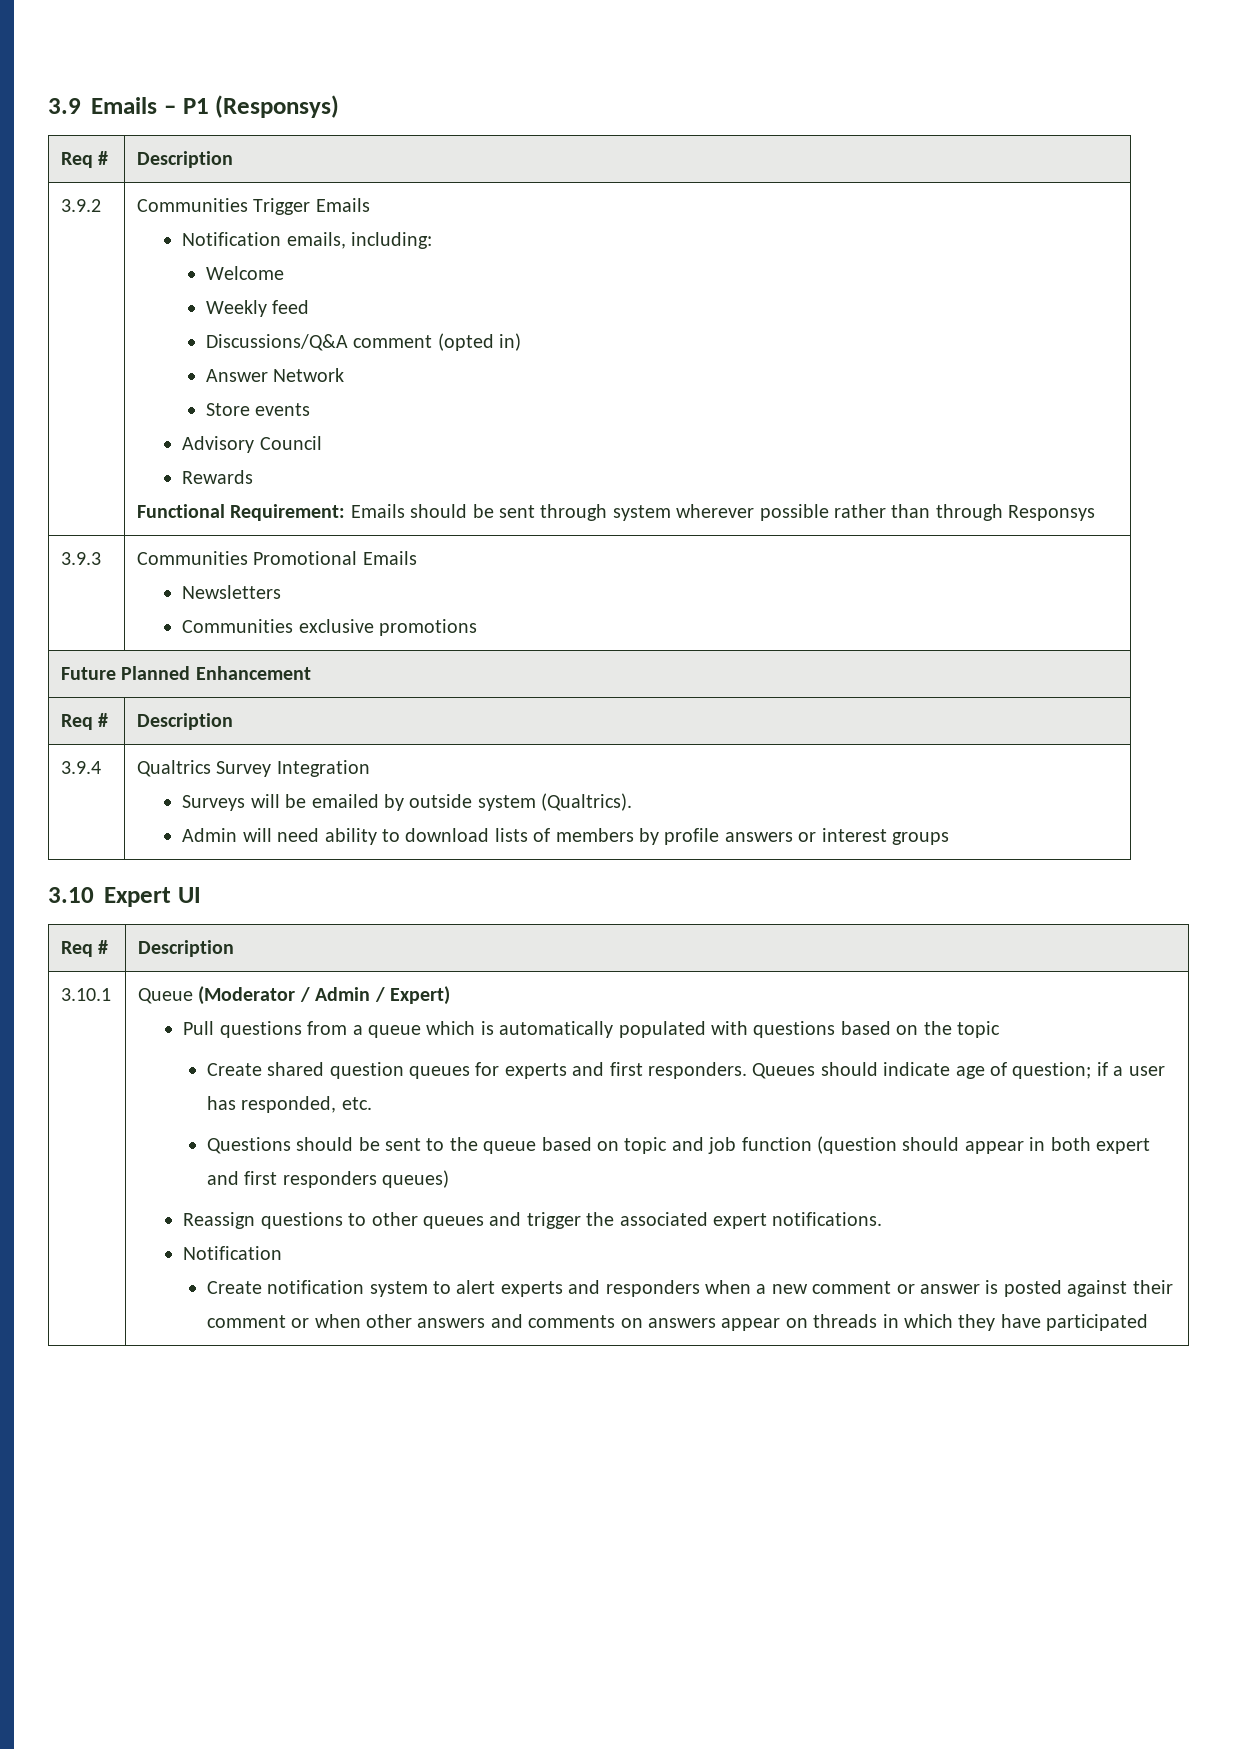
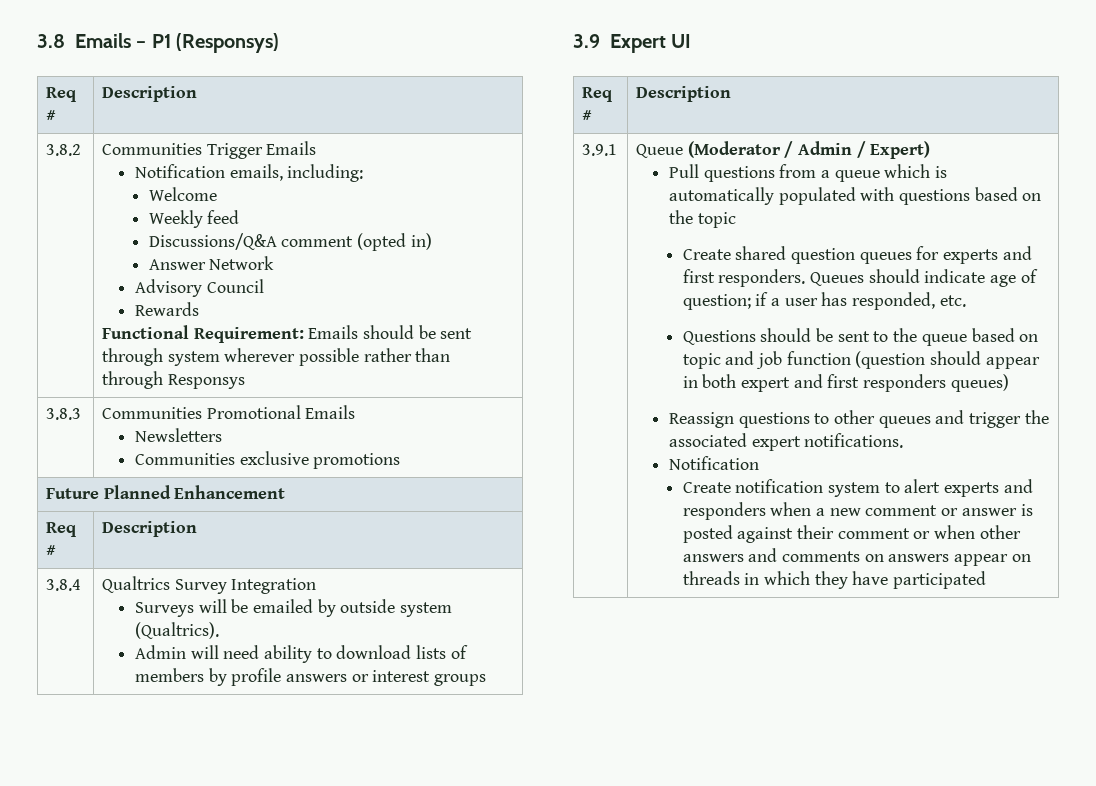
[48,98,81,114] 3.9 -> [37,34,65,48] 3.8
[61,199,102,212] 3.9.2 -> [45,144,81,156] 3.8.2
[205,403,311,416] // Store events -> (275, 263) none
[61,552,102,565] 3.9.3 -> [45,408,81,420] 3.8.3
[61,761,102,774] 3.9.4 -> [45,579,81,591] 3.8.4
[48,887,94,903] 3.10 -> [573,34,600,48] 3.9
[61,988,112,1001] 3.10.1 -> [581,144,617,156] 3.9.1

